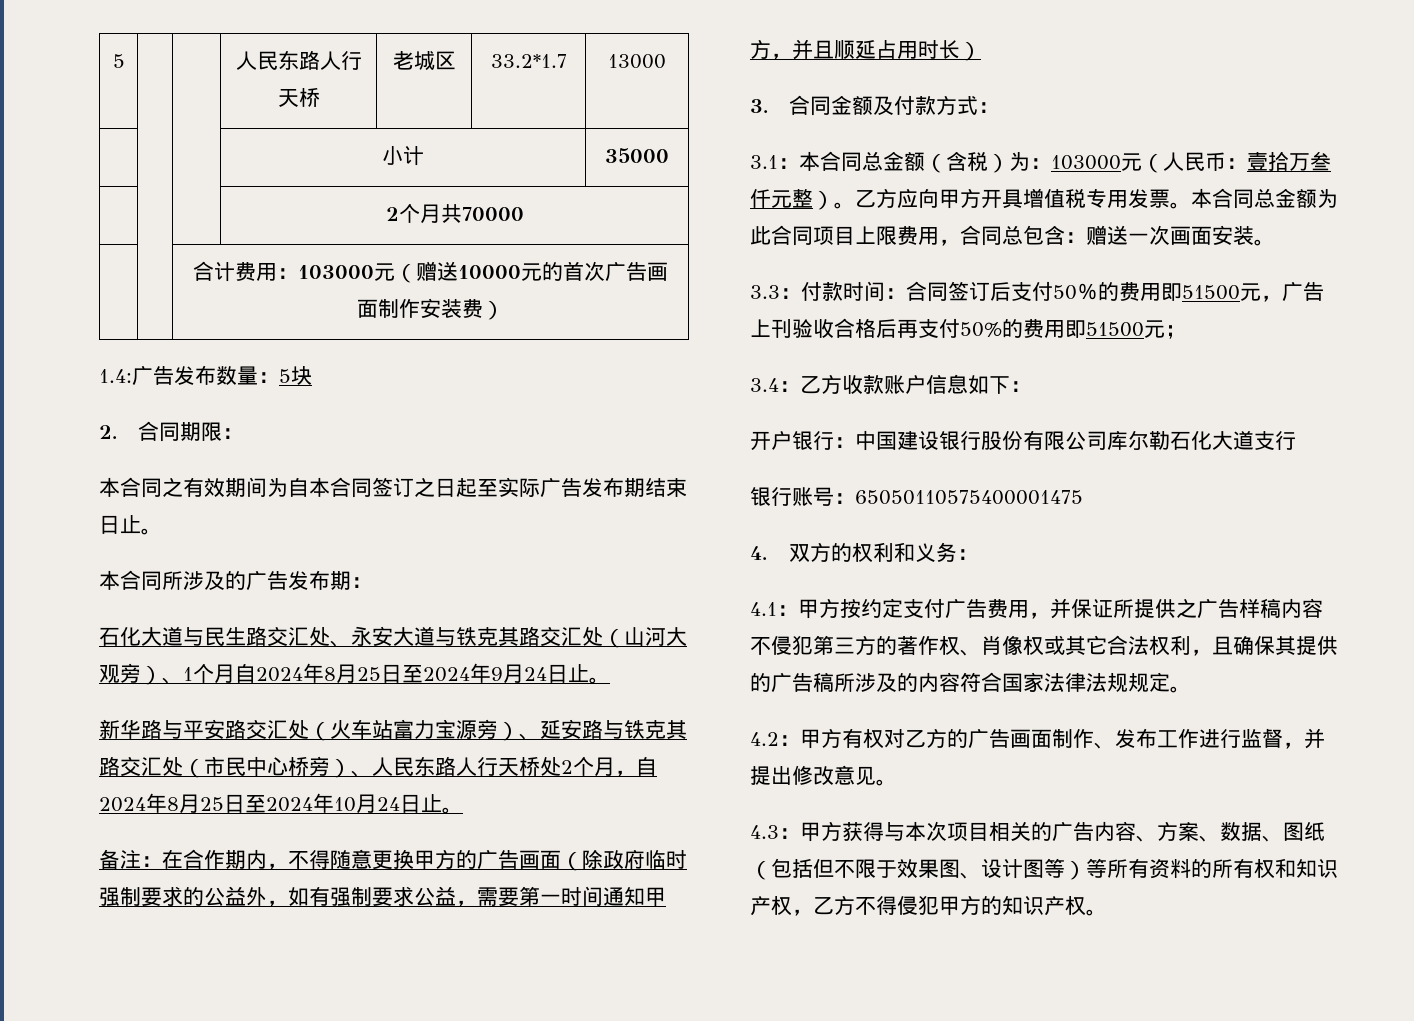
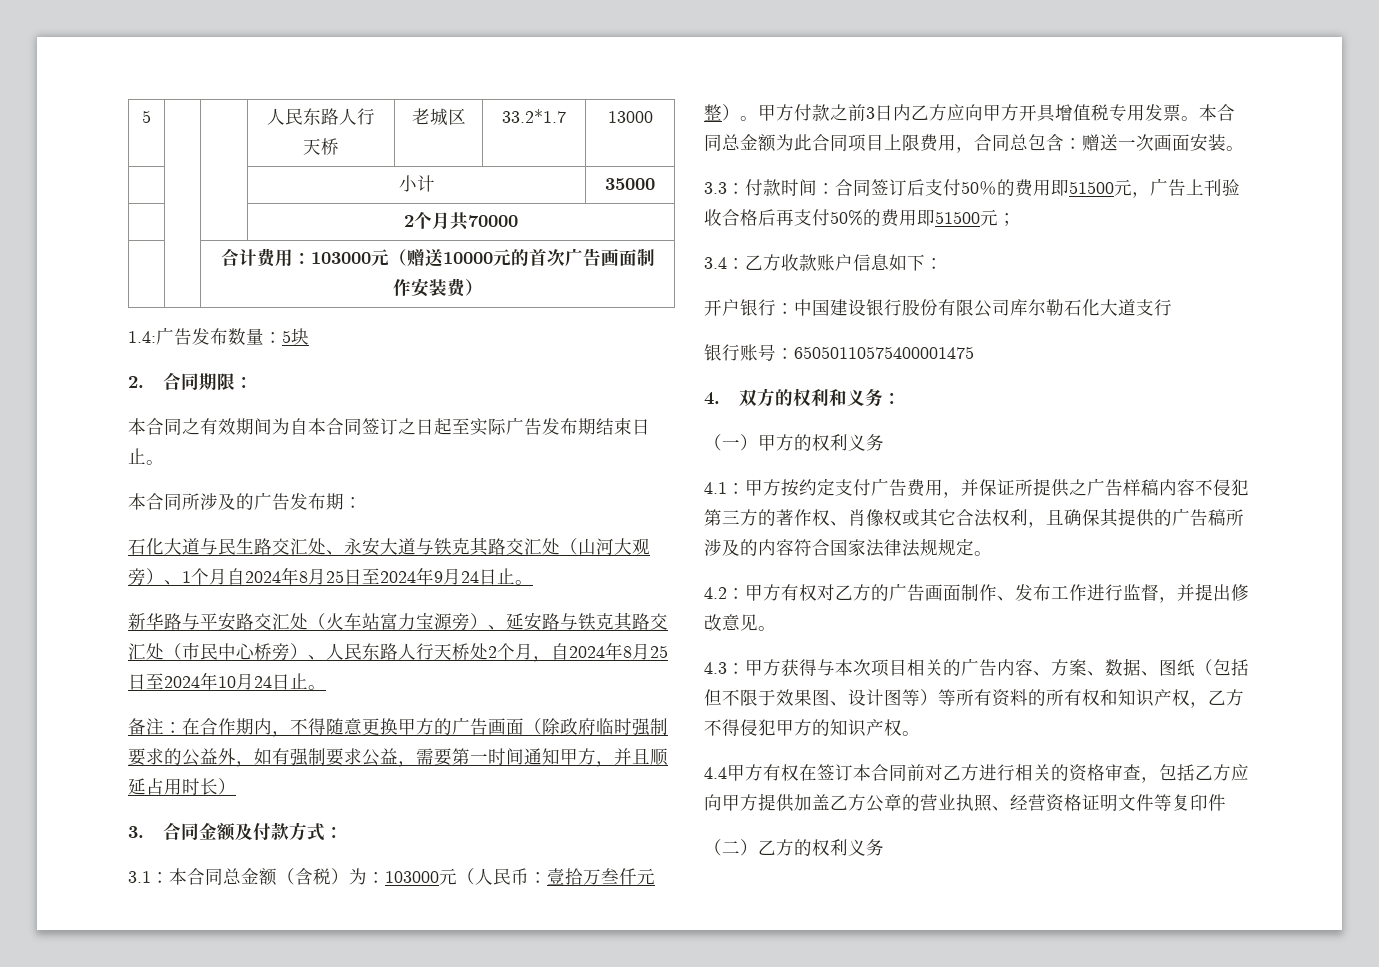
(855, 205) none -> [758,104,911,121] 甲方付款之前3日内
(978, 554) none -> [704,434,884,451] // （一）甲方的权利义务
(1107, 912) none -> [704,764,1249,783] [704,793,1226,812] [704,839,884,856] // 4.4甲方有权在签订本合同前对乙方进行相关的资格审查，包括乙方应向甲方提供加盖乙方公章的营业执照、经营资格证明文件等复印件 // （二）乙方的权利义务

